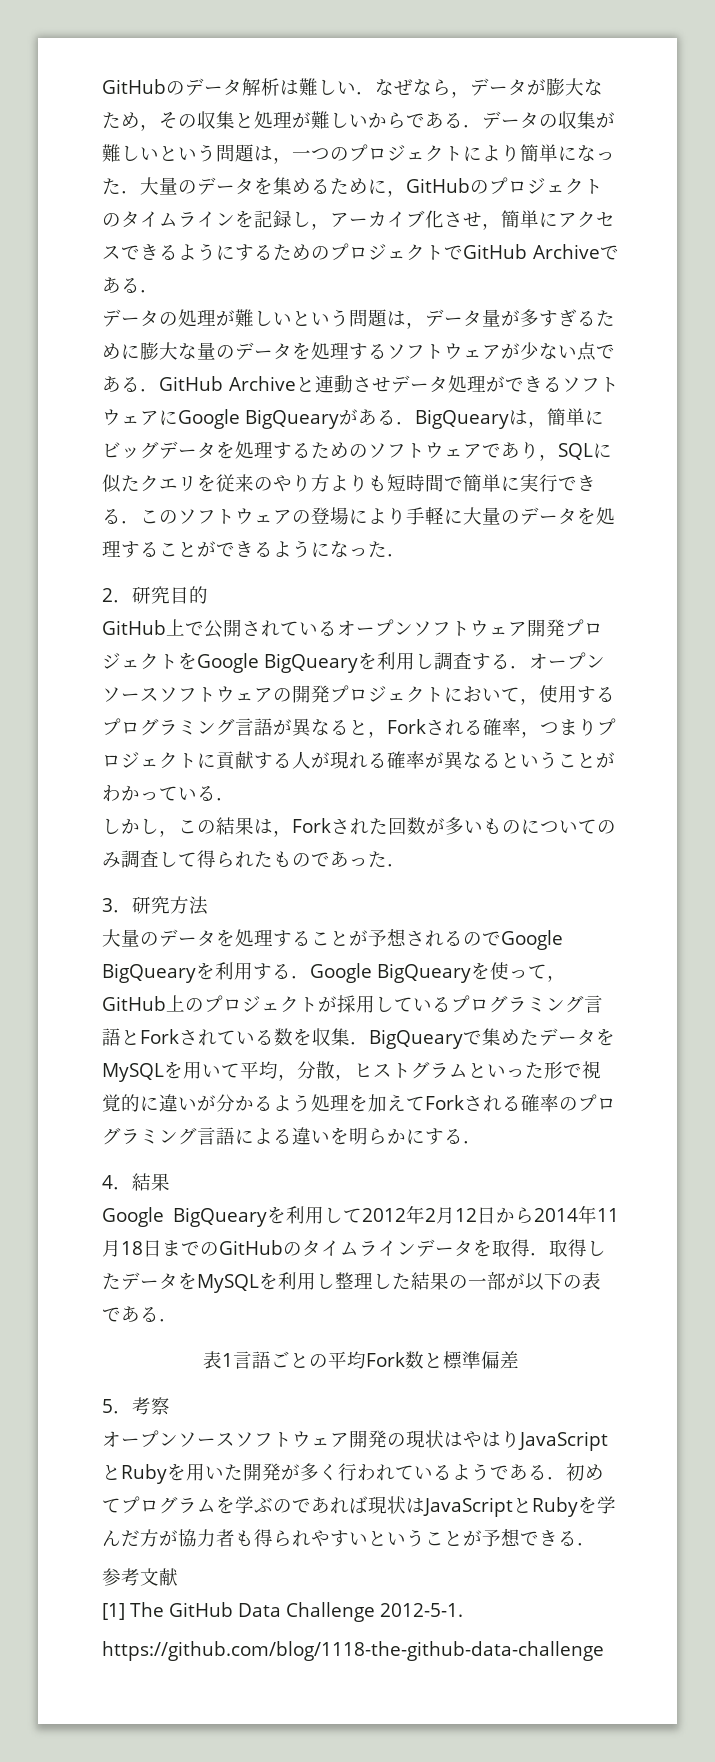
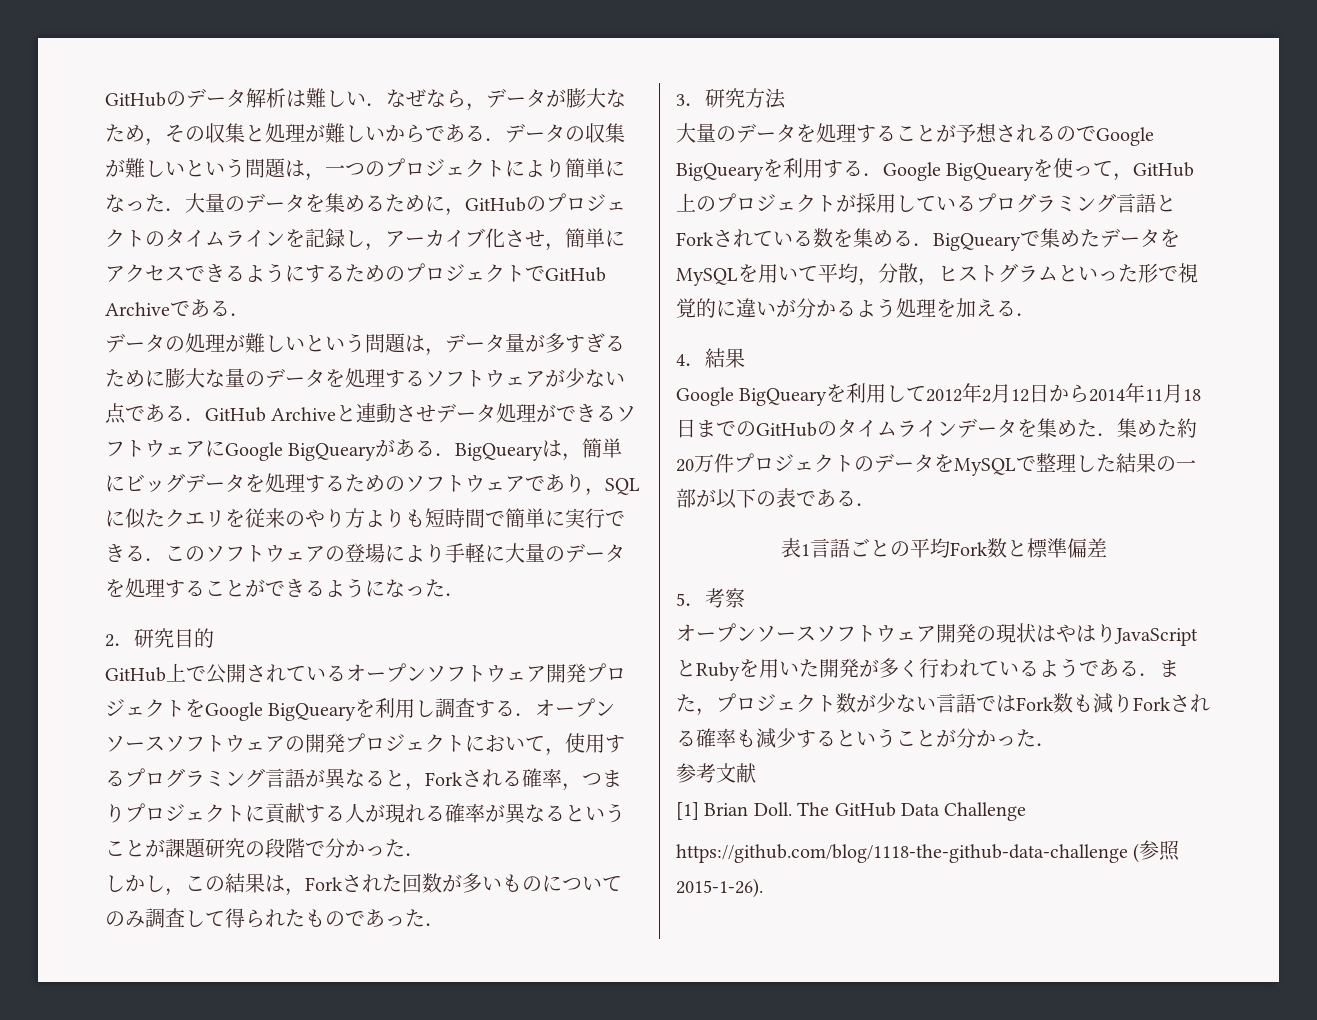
[102,785,216,802] わかっている -> [165,838,405,858] 課題研究の段階で分かった
[312,1028,350,1046] 収集 -> [853,228,913,248] 集める
[406,1094,616,1112] [102,1127,444,1145] てForkされる確率のプログラミング言語による違いを明らかにす -> (996, 308) none
[492,1239,606,1257] [102,1272,335,1293] 取得．取得したデータをMySQLを利用し -> [1037,418,1197,438] [676,453,1036,476] 集めた．集めた約20万件プロジェクトのデータをMySQLで
[566,1463,604,1481] [102,1496,616,1517] [102,1528,577,1547] 初めてプログラムを学ぶのであれば現状はJavaScriptとRubyを学んだ方が協力者も得られやすいということが予想できる -> [1159,660,1179,677] [676,693,1210,716] [676,728,1036,748] また，プロジェクト数が少ない言語ではFork数も減りForkされる確率も減少するということが分かった
(125, 1611) none -> [704,802,792,816] Brian Doll.
[380,1603,463,1617] 2012-5-1. -> (1027, 811) none
(604, 1651) none -> [1133,840,1181,863] [676,878,763,898] (参照2015-1-26).

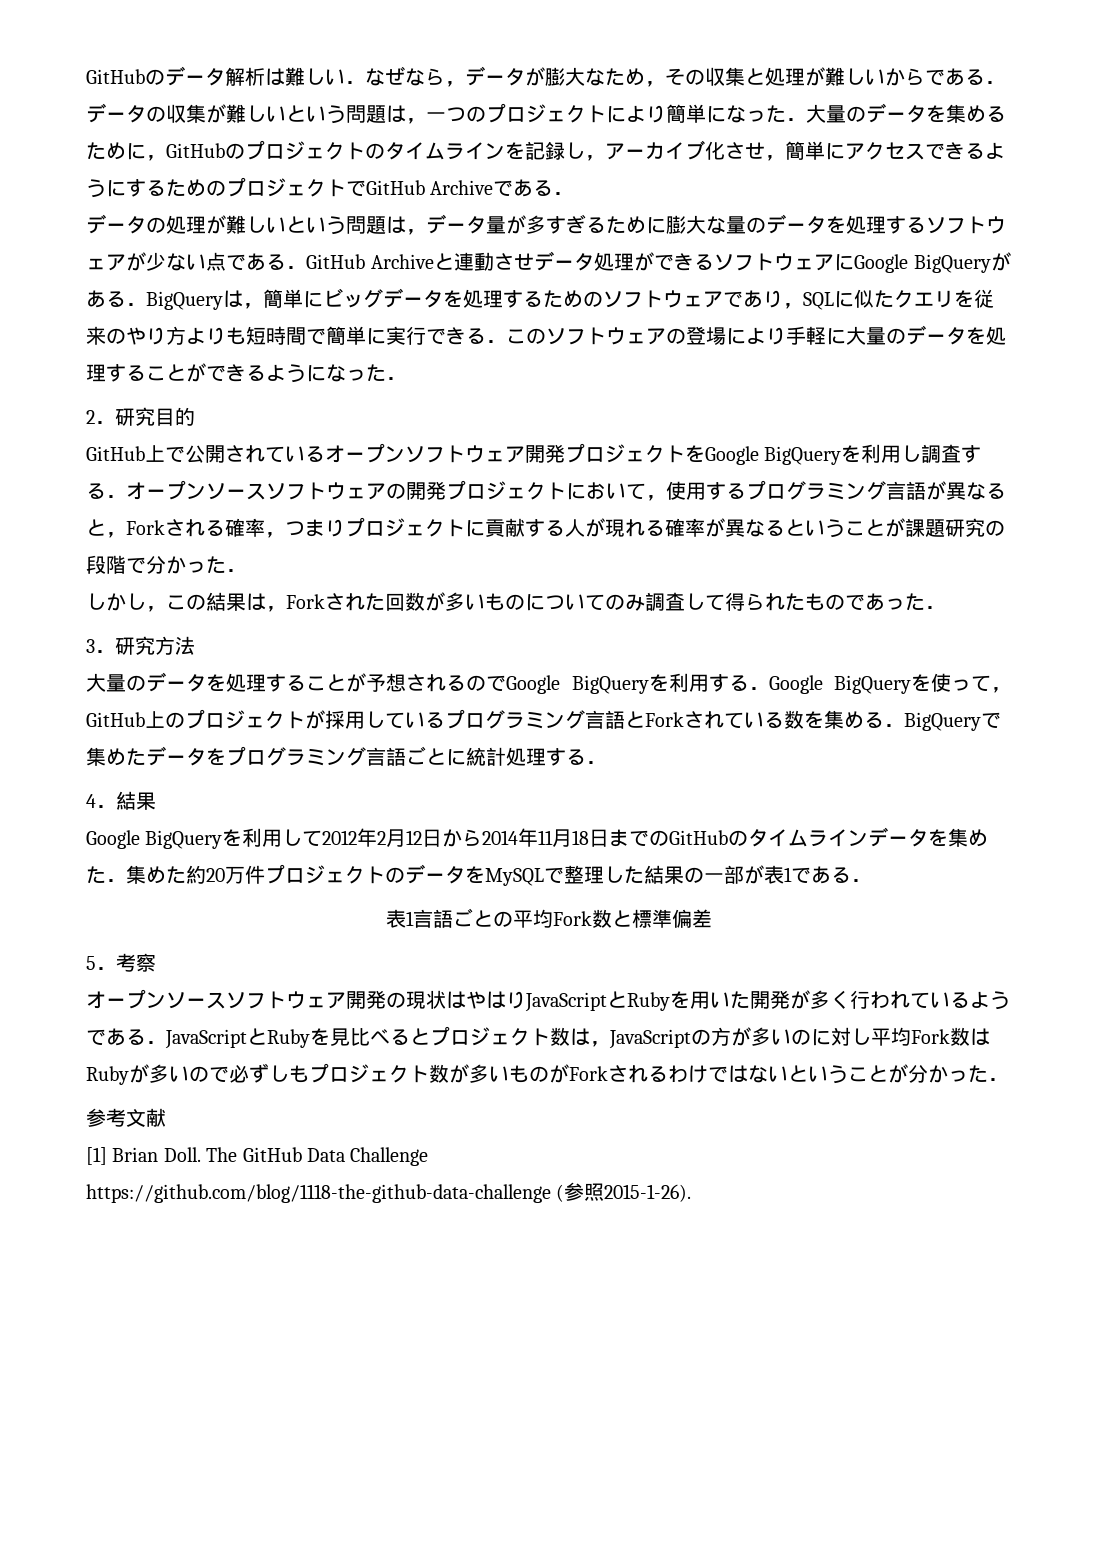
[288,443,377,461] BigQueary -> [914,254,991,273] BigQuery
[455,443,544,461] BigQueary -> [146,291,223,310] BigQuery
[268,703,357,721] BigQueary -> [764,446,842,465] BigQuery
[676,163,764,181] BigQueary -> [571,675,649,694] BigQuery
[946,163,1035,181] BigQueary -> [834,675,911,694] BigQuery
[933,233,1021,251] BigQueary -> [904,712,981,731] BigQuery
[676,263,1198,286] [676,298,996,318] MySQLを用いて平均，分散，ヒストグラムといった形で視覚的に違いが分かるよう処理を加え -> [226,746,566,766] プログラミング言語ごとに統計処理す
[739,388,828,406] BigQueary -> [145,830,223,849] BigQuery
[716,488,796,509] 以下の表 -> [764,865,792,884] 表1
[1159,660,1179,677] [676,693,1210,716] [676,728,836,748] また，プロジェクト数が少ない言語ではFork数も減りForkされる確率も減少する -> [165,1026,990,1049] [86,1063,788,1085] JavaScriptとRubyを見比べるとプロジェクト数は，JavaScriptの方が多いのに対し平均Fork数はRubyが多いので必ずしもプロジェクト数が多いものがForkされるわけではない

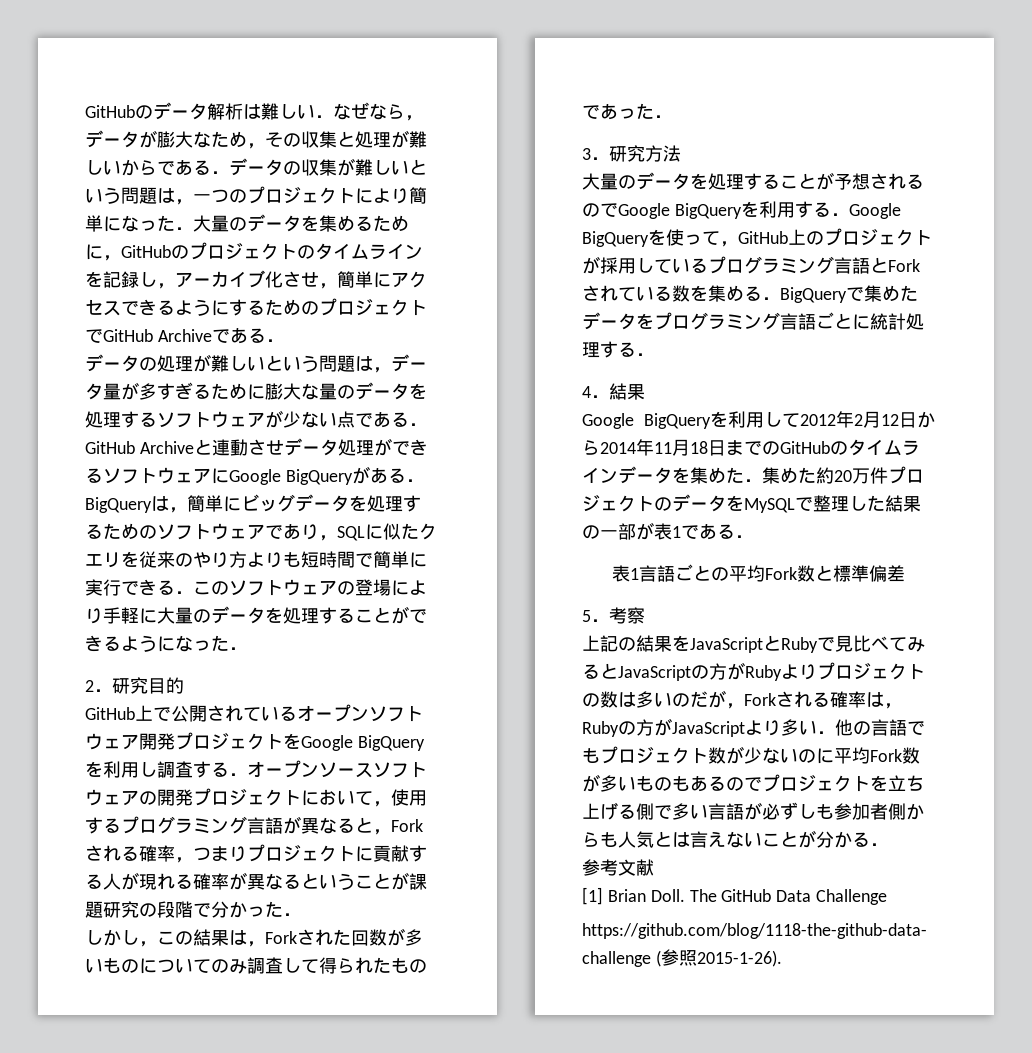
[86,989,1010,1012] [86,1026,990,1049] [86,1063,289,1085] オープンソースソフトウェア開発の現状はやはりJavaScriptとRubyを用いた開発が多く行われているようである．JavaScriptとRubyを見比べるとプロジェクト数は，JavaScriptの方が多いのに対し平均Fork数はRubyが多いので必ずし -> [582,635,925,653] [582,662,925,681] [582,690,902,709] [582,718,925,737] 上記の結果をJavaScriptとRubyで見比べてみるとJavaScriptの方がRubyよりプロジェクトの数は多いのだが，Forkされる確率は，Rubyの方がJavaScriptより多い．他の言語で
[469,1064,848,1084] 多いものがForkされるわけではないという -> [744,747,920,764] [582,774,924,792] [582,802,924,820] [582,831,762,848] 少ないのに平均Fork数が多いものもあるのでプロジェクトを立ち上げる側で多い言語が必ずしも参加者側からも人気とは言えない
[948,1065,988,1083] った -> [852,832,870,847] る

